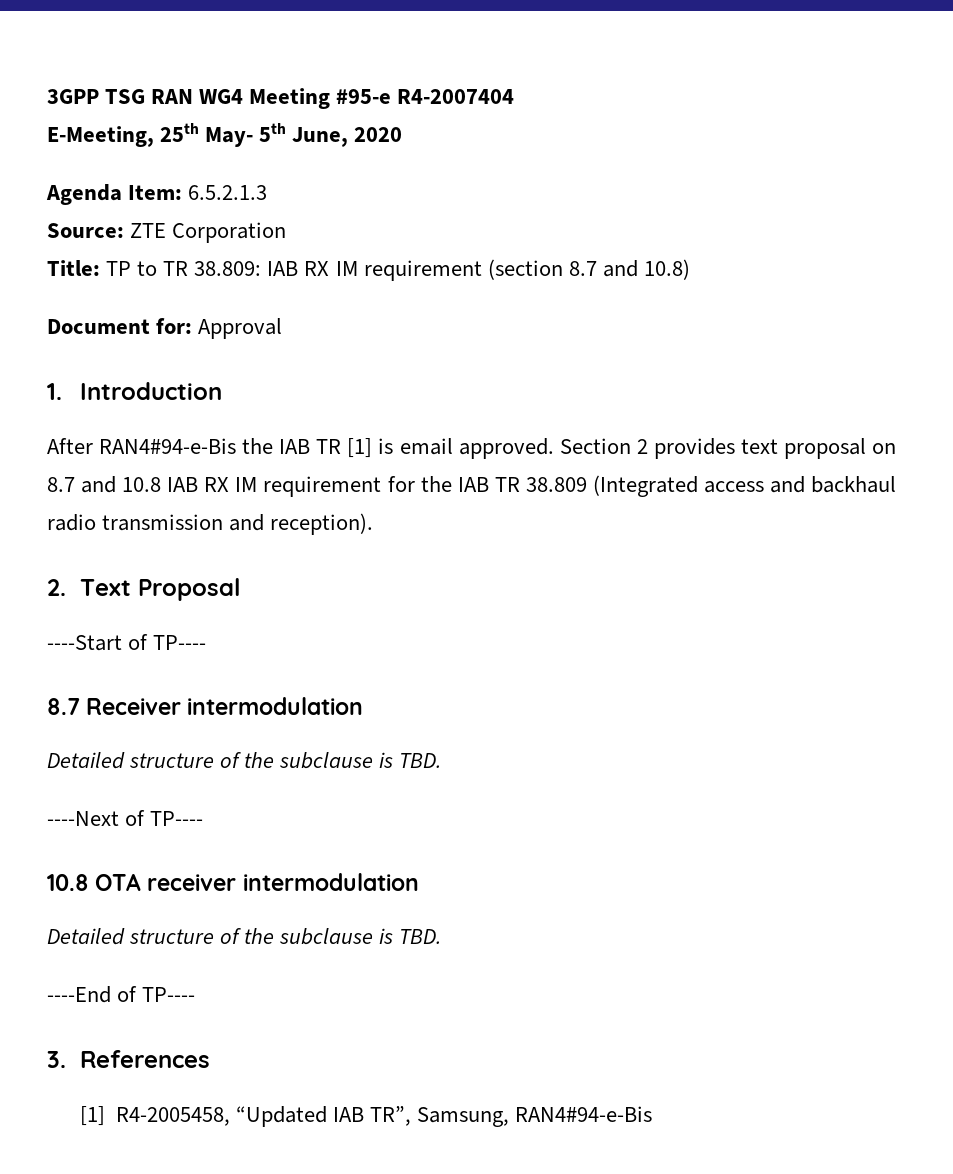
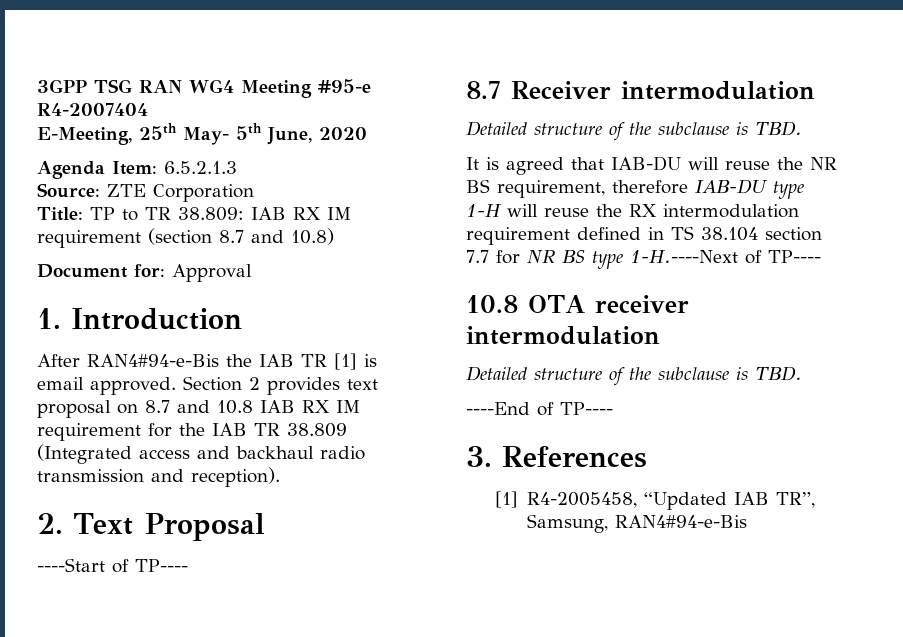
[47,811,119,826] ----Next -> [466,156,837,175] [466,179,804,199] [466,204,799,218] [466,226,822,245] [466,250,738,269] It is agreed that IAB-DU will reuse the NR BS requirement, therefore IAB-DU type 1-H will reuse the RX intermodulation requirement defined in TS 38.104 section 7.7 for NR BS type 1-H.----Next

